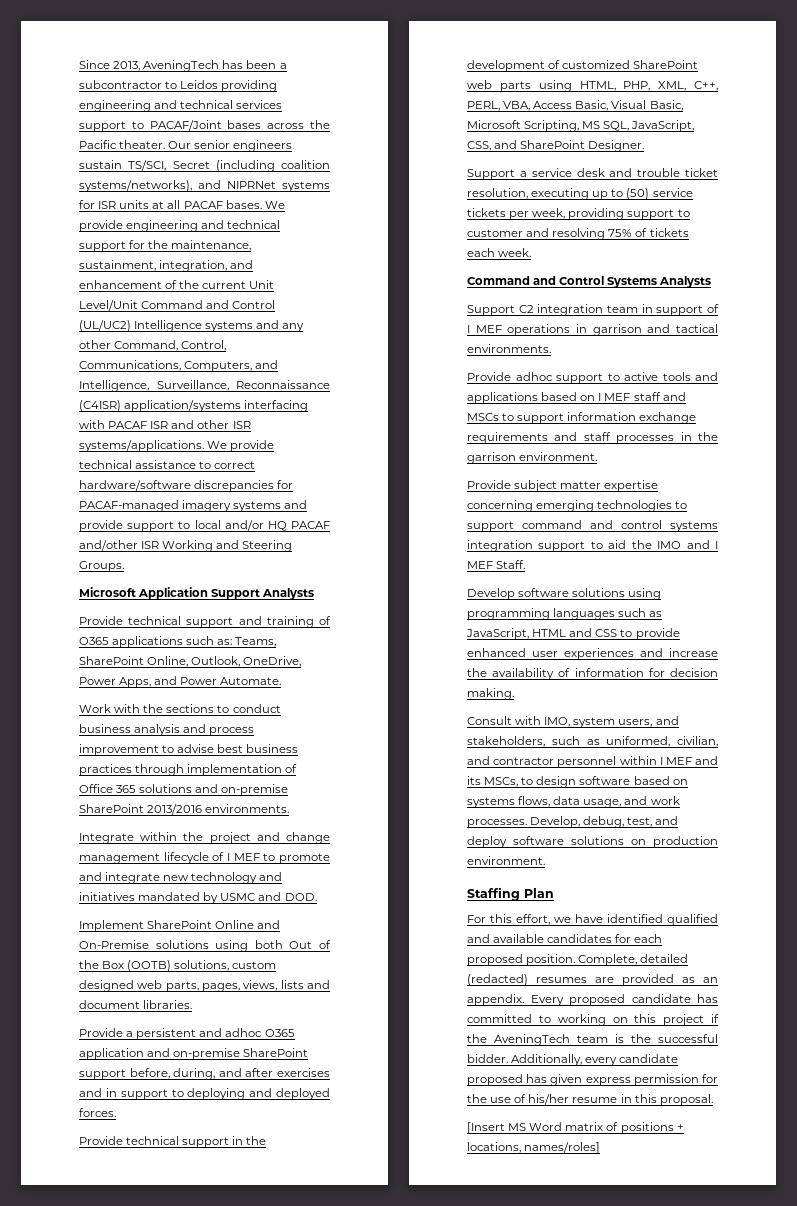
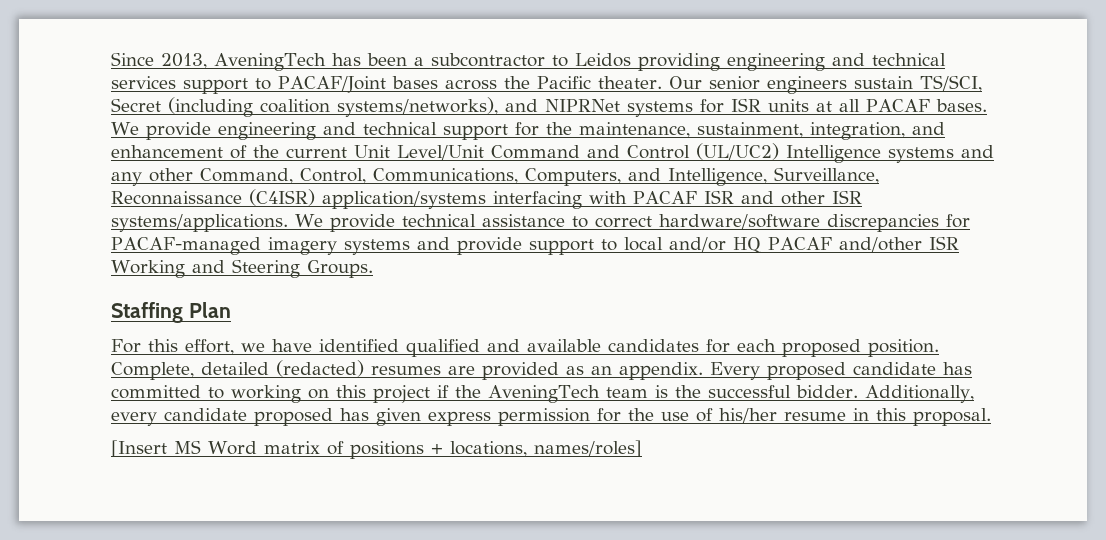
[79,587,315,600] [79,616,331,628] [79,636,277,648] [79,656,302,667] [79,676,282,688] [79,704,281,713] [79,724,255,736] [79,744,299,756] [79,764,298,776] [79,784,289,796] [79,804,290,815] [79,832,330,844] [79,852,330,864] [79,872,283,884] [79,892,317,904] [79,920,281,932] [79,940,331,952] [79,960,277,972] [79,980,330,992] [79,1000,193,1009] [79,1028,295,1040] [79,1048,309,1060] [79,1068,330,1080] [79,1088,330,1100] [79,1108,116,1117] [79,1136,267,1148] [467,60,699,72] [467,80,718,92] [467,100,683,111] [467,120,695,132] [467,140,645,152] [467,168,718,180] [467,188,693,200] [467,208,690,220] [467,228,689,240] [467,248,532,257] [467,276,712,288] [467,304,719,316] [467,324,718,336] [467,344,551,353] [467,372,718,384] [467,392,686,404] [467,412,697,424] [467,432,718,444] [467,452,598,464] [467,480,659,492] [467,500,688,512] [467,520,718,532] [467,540,718,552] [467,560,526,569] [467,588,662,600] [467,608,663,620] [466,628,680,640] [467,648,718,660] [467,668,718,680] [467,688,514,700] [467,716,679,728] [467,736,718,747] [467,756,718,768] [467,776,688,788] [467,796,680,808] [467,816,679,828] [467,836,718,848] [467,856,545,865] // Microsoft Application Support Analysts // Provide technical support and training of O365 applications such as: Teams, SharePoint Online, Outlook, OneDrive, Power Apps, and Power Automate. // Work with the sections to conduct business analysis and process improvement to advise best business practices through implementation of Office 365 solutions and on-premise SharePoint 2013/2016 environments. // Integrate within the project and change management lifecycle of I MEF to promote and integrate new technology and initiatives mandated by USMC and DOD. // Implement SharePoint Online and On-Premise solutions using both Out of the Box (OOTB) solutions, custom designed web parts, pages, views, lists and document libraries. // Provide a persistent and adhoc O365 application and on-premise SharePoint support before, during, and after exercises and in support to deploying and deployed forces. // Provide technical support in the development of customized SharePoint web parts using HTML, PHP, XML, C++, PERL, VBA, Access Basic, Visual Basic, Microsoft Scripting, MS SQL, JavaScript, CSS, and SharePoint Designer. // Support a service desk and trouble ticket resolution, executing up to (50) service tickets per week, providing support to customer and resolving 75% of tickets each week. // Command and Control Systems Analysts // Support C2 integration team in support of I MEF operations in garrison and tactical environments. // Provide adhoc support to active tools and applications based on I MEF staff and MSCs to support information exchange requirements and staff processes in the garrison environment. // Provide subject matter expertise concerning emerging technologies to support command and control systems integration support to aid the IMO and I MEF Staff. // Develop software solutions using programming languages such as JavaScript, HTML and CSS to provide enhanced user experiences and increase the availability of information for decision making. // Consult with IMO, system users, and stakeholders, such as uniformed, civilian, and contractor personnel within I MEF and its MSCs, to design software based on systems flows, data usage, and work processes. Develop, debug, test, and deploy software solutions on production environment. -> (373, 269) none

